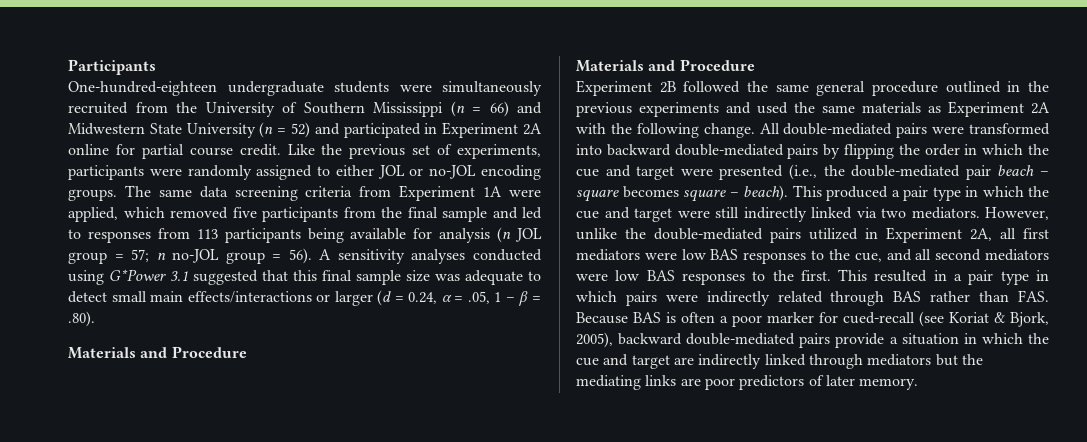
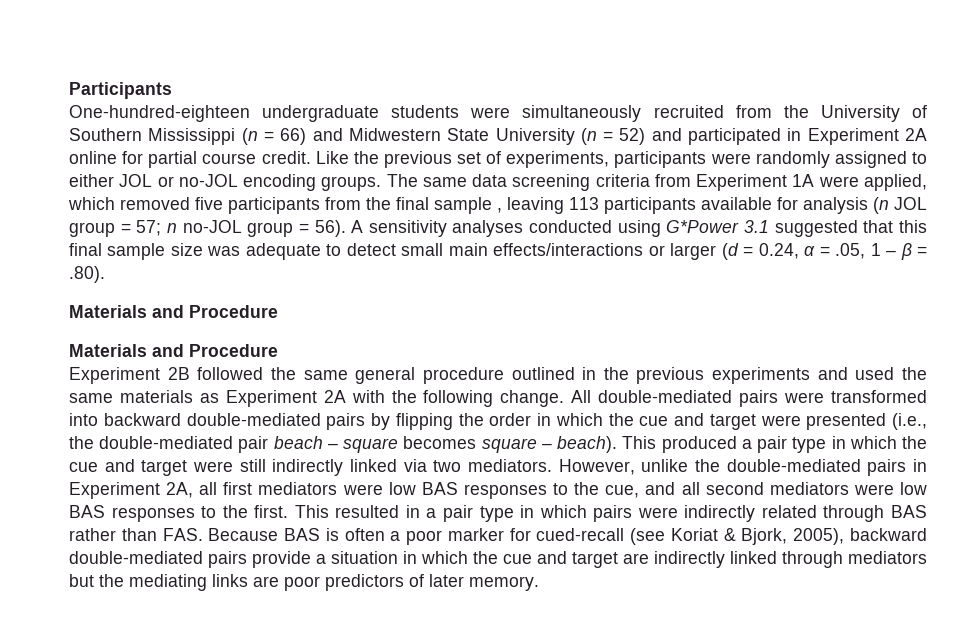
[492,207,542,219] [68,228,190,243] and led to responses from -> [497,197,564,214] , leaving
[307,228,344,243] being -> (696, 205) none
[809,228,858,240] utilized -> (907, 467) none

